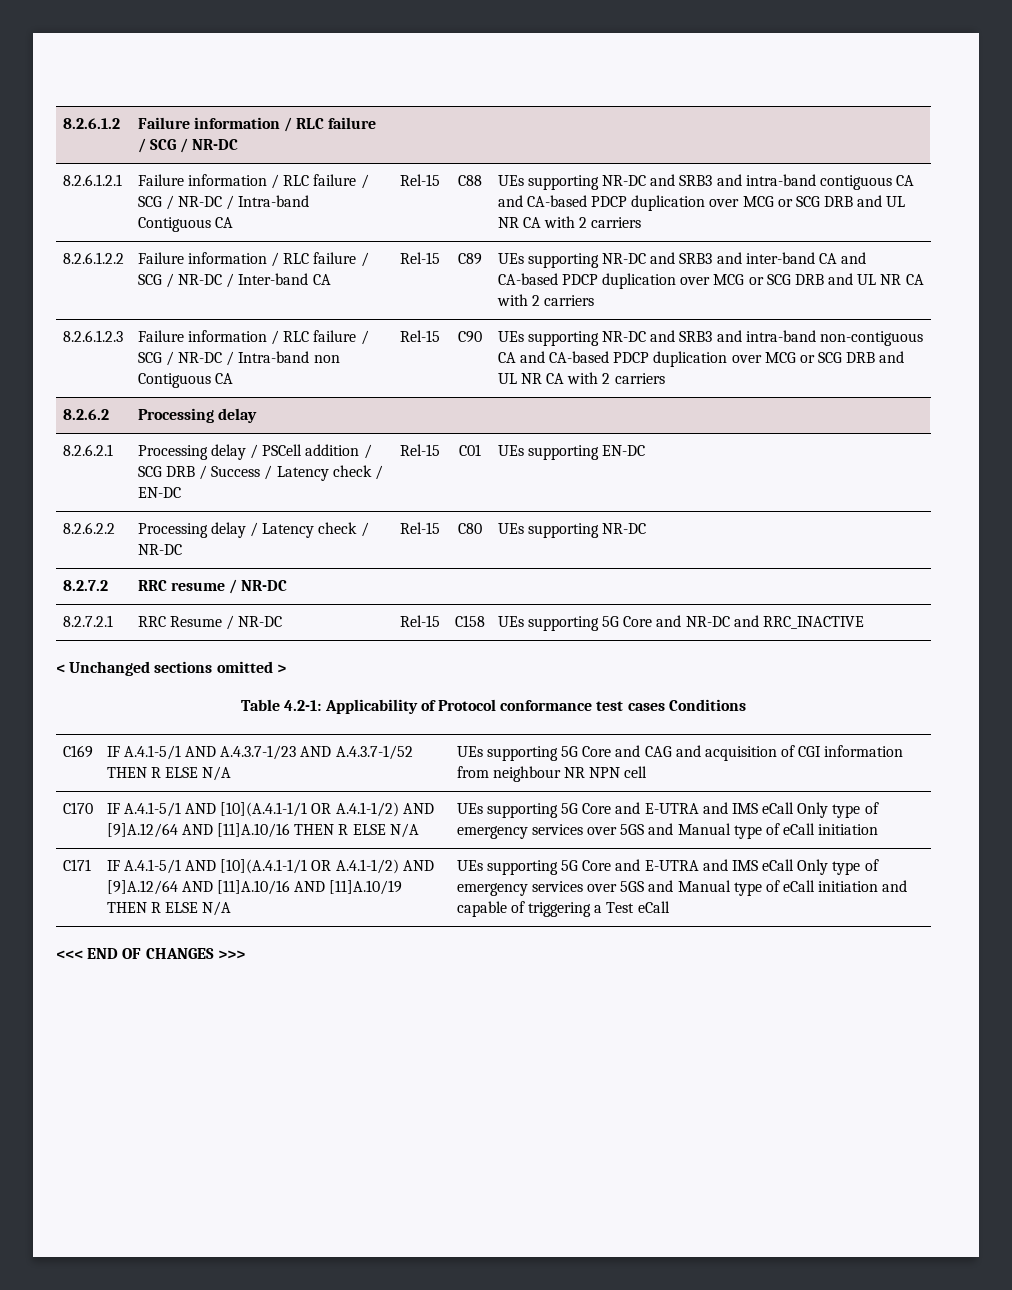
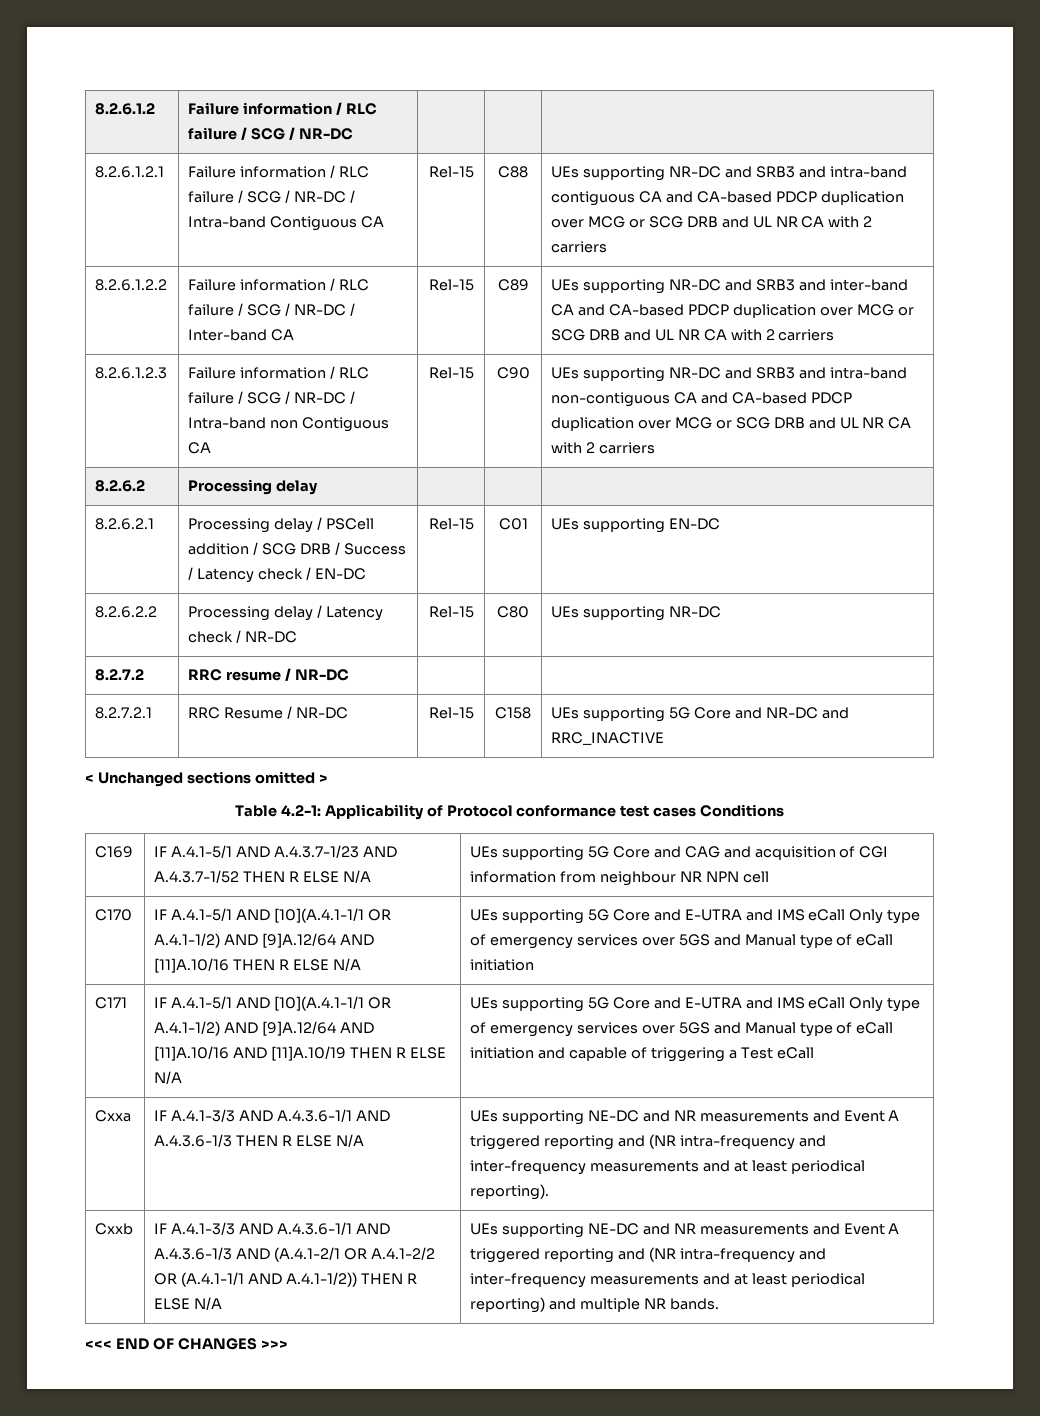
(670, 907) none -> [95,1110,132,1122] [154,1109,390,1122] [154,1134,364,1147] [470,1110,900,1125] [470,1134,826,1150] [470,1160,865,1175] [470,1184,550,1200] [95,1223,134,1235] [154,1222,390,1235] [154,1247,435,1262] [154,1272,417,1287] [154,1297,223,1310] [470,1223,900,1238] [470,1247,826,1263] [470,1273,865,1288] [470,1297,719,1313] // Cxxa | IF A.4.1-3/3 AND A.4.3.6-1/1 AND A.4.3.6-1/3 THEN R ELSE N/A | UEs supporting NE-DC and NR measurements and Event A triggered reporting and (NR intra-frequency and inter-frequency measurements and at least periodical reporting). // Cxxb | IF A.4.1-3/3 AND A.4.3.6-1/1 AND A.4.3.6-1/3 AND (A.4.1-2/1 OR A.4.1-2/2 OR (A.4.1-1/1 AND A.4.1-1/2)) THEN R ELSE N/A | UEs supporting NE-DC and NR measurements and Event A triggered reporting and (NR intra-frequency and inter-frequency measurements and at least periodical reporting) and multiple NR bands.

